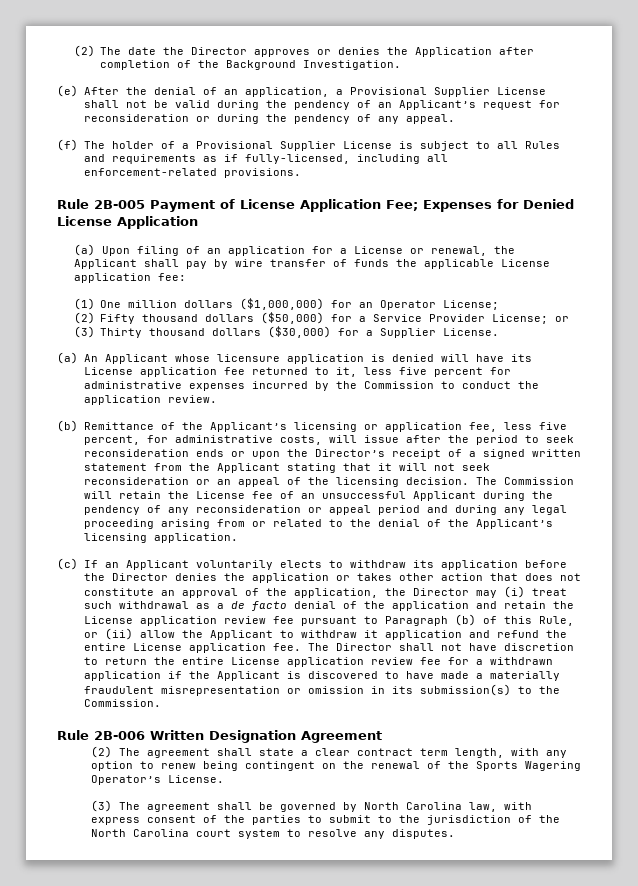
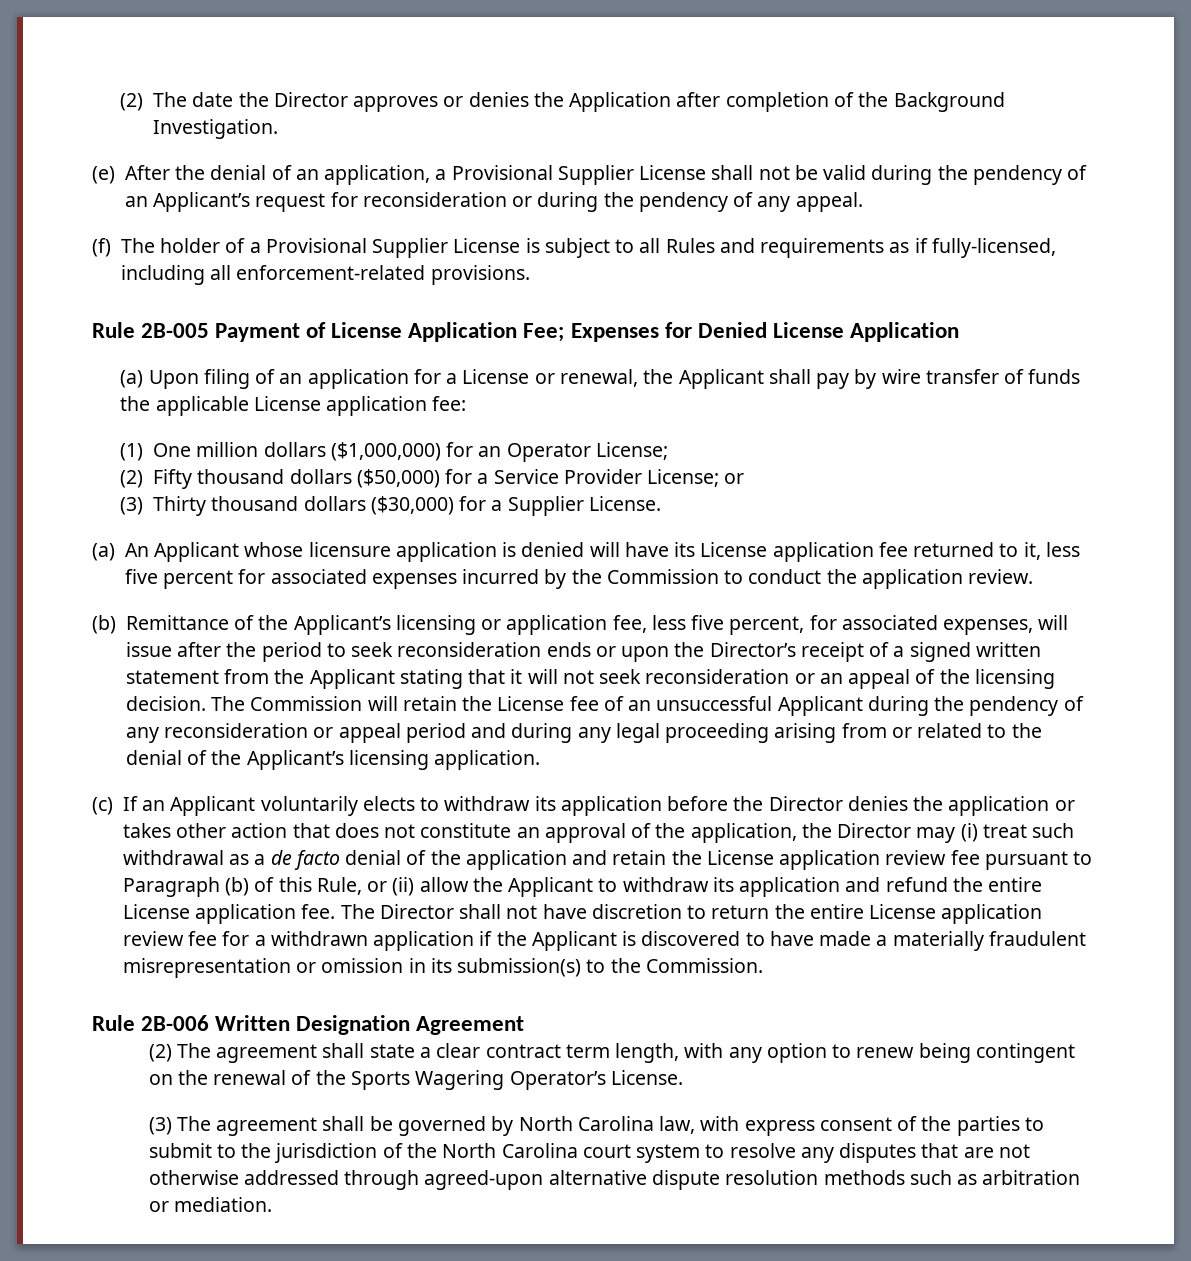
[83,381,182,389] administrative -> [270,569,367,584] associated
[174,435,322,445] administrative costs, -> [841,615,1034,635] associated expenses,
[363,630,378,638] it -> [712,877,734,892] its
[391,829,455,839] disputes. -> [839,1143,1030,1163] [148,1170,1081,1190] [148,1197,272,1212] disputes that are not otherwise addressed through agreed-upon alternative dispute resolution methods such as arbitration or mediation.

